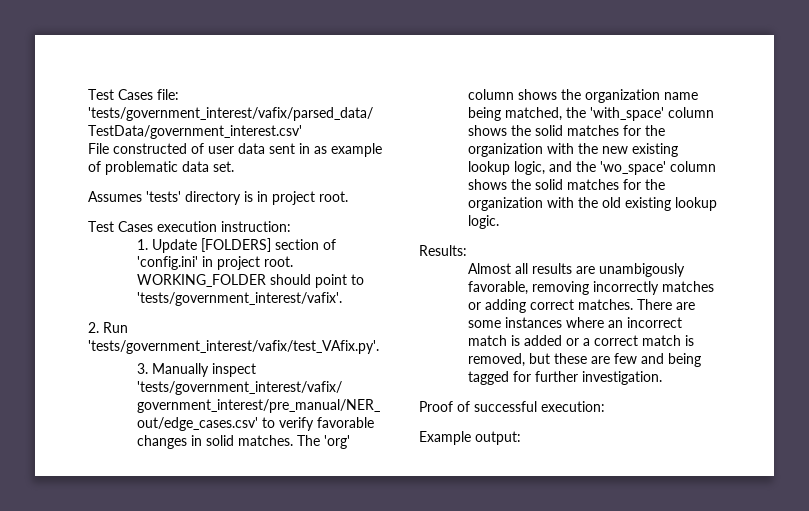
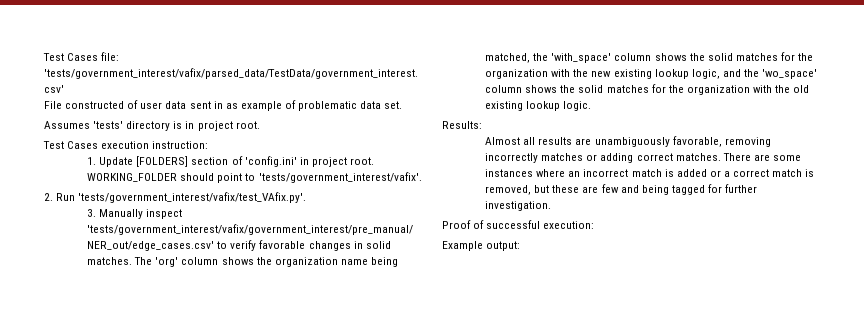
[598,263,685,277] unambigously -> [594,137,670,147] unambiguously

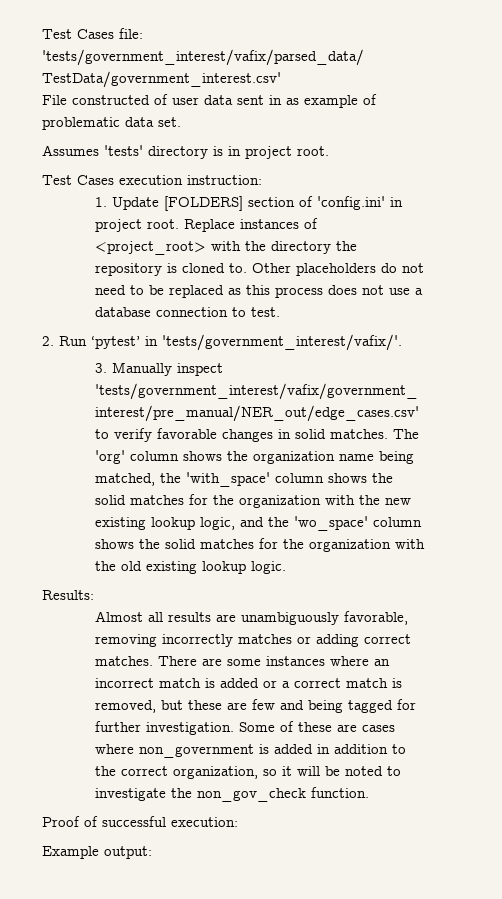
[87,172,422,183] WORKING_FOLDER should point to 'tests/government_interest/vafix'. -> [183,218,318,232] [94,241,357,255] [94,263,424,276] [94,285,423,298] [94,307,280,317] Replace instances of <project_root> with the directory the repository is cloned to. Other placeholders do not need to be replaced as this process does not use a database connection to test.
[78,192,307,203] 'tests/government_interest/vafix/test_VAfix.py'. -> [91,334,402,351] ‘pytest’ in 'tests/government_interest/vafix/'.
(552, 206) none -> [238,721,395,732] [94,744,406,758] [94,766,401,779] [94,787,369,802] Some of these are cases where non_government is added in addition to the correct organization, so it will be noted to investigate the non_gov_check function.

